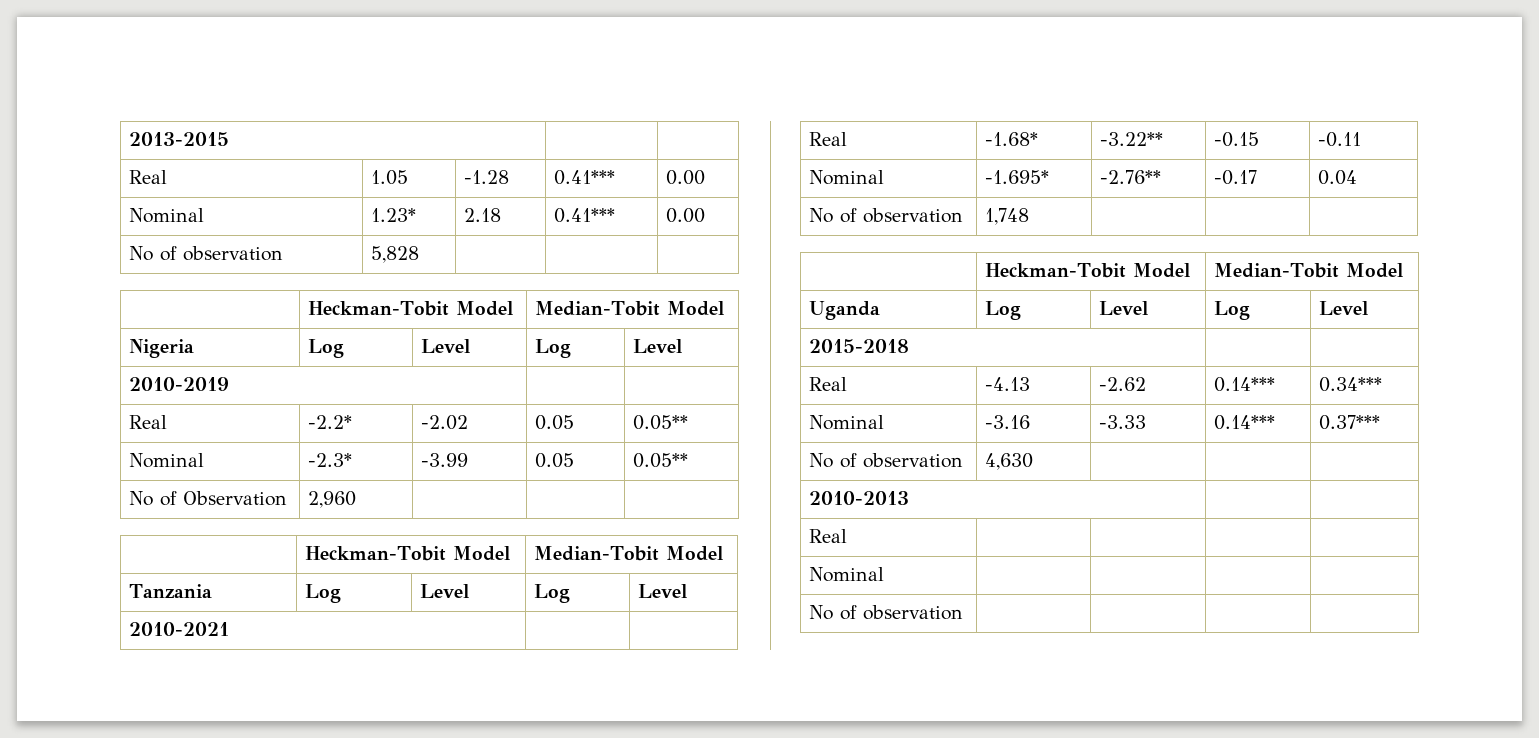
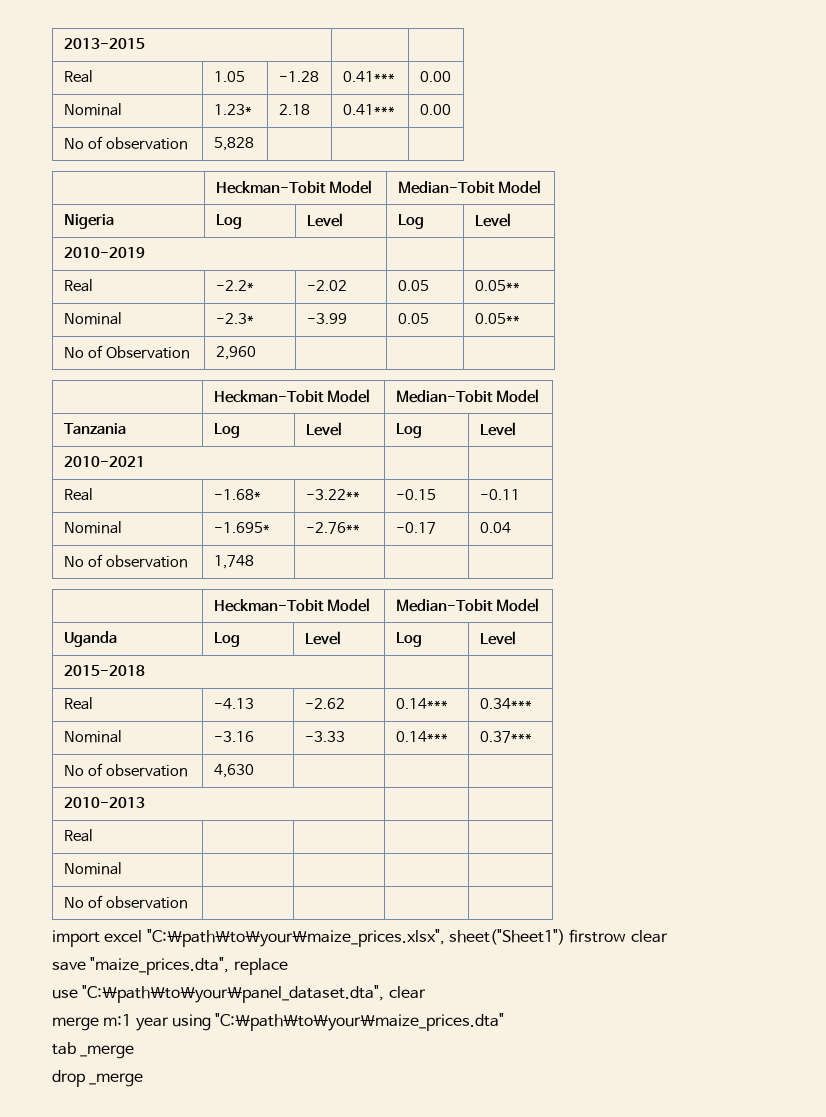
(963, 612) none -> [52,929,668,947] [52,957,288,975] [52,985,426,1003] [52,1013,505,1031] [52,1042,135,1059] [52,1070,144,1087] // import excel "C:\path\to\your\maize_prices.xlsx", sheet("Sheet1") firstrow clear // save "maize_prices.dta", replace // use "C:\path\to\your\panel_dataset.dta", clear // merge m:1 year using "C:\path\to\your\maize_prices.dta" // tab _merge // drop _merge

